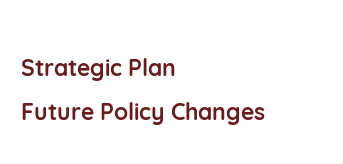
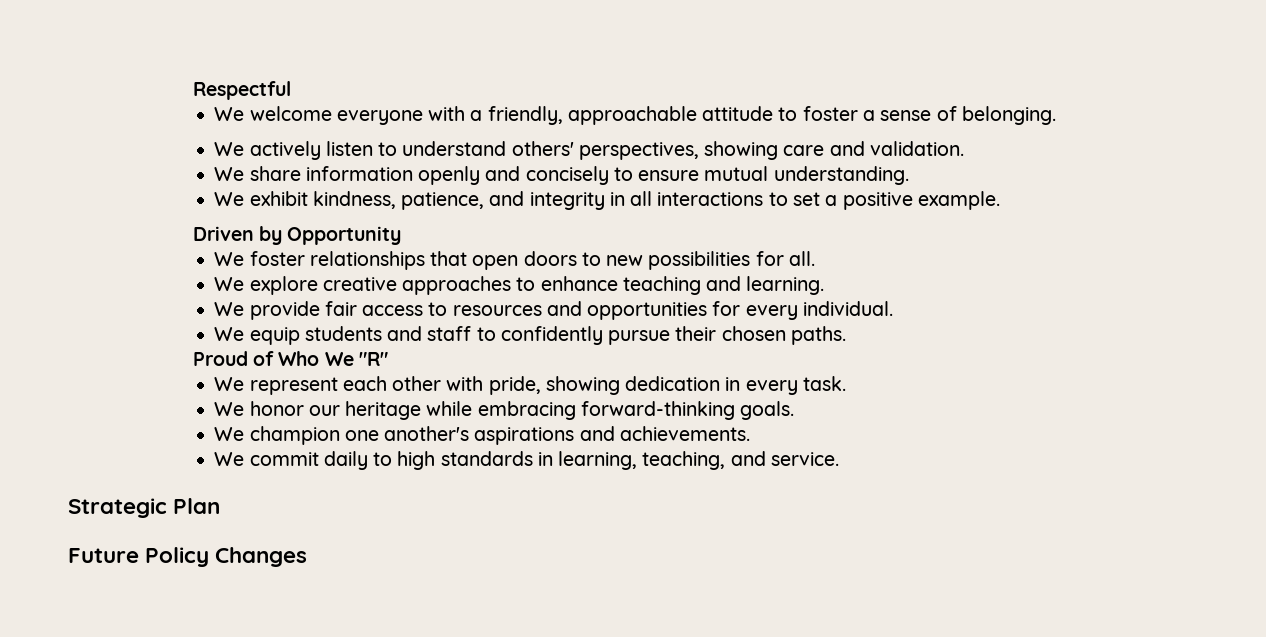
(21, 70) none -> [192,81,291,100] [214,106,1056,125] [214,141,964,160] [214,166,909,185] [214,191,1000,210] [192,226,402,245] [214,251,815,270] [214,276,825,295] [214,301,893,320] [214,326,846,345] [192,351,388,366] [214,376,846,395] [214,401,795,420] [214,426,750,445] [214,451,839,470] Respectful // We welcome everyone with a friendly, approachable attitude to foster a sense of belonging. // We actively listen to understand others' perspectives, showing care and validation. // We share information openly and concisely to ensure mutual understanding. // We exhibit kindness, patience, and integrity in all interactions to set a positive example. // Driven by Opportunity // We foster relationships that open doors to new possibilities for all. // We explore creative approaches to enhance teaching and learning. // We provide fair access to resources and opportunities for every individual. // We equip students and staff to confidently pursue their chosen paths. // Proud of Who We "R" // We represent each other with pride, showing dedication in every task. // We honor our heritage while embracing forward-thinking goals. // We champion one another's aspirations and achievements. // We commit daily to high standards in learning, teaching, and service. //

